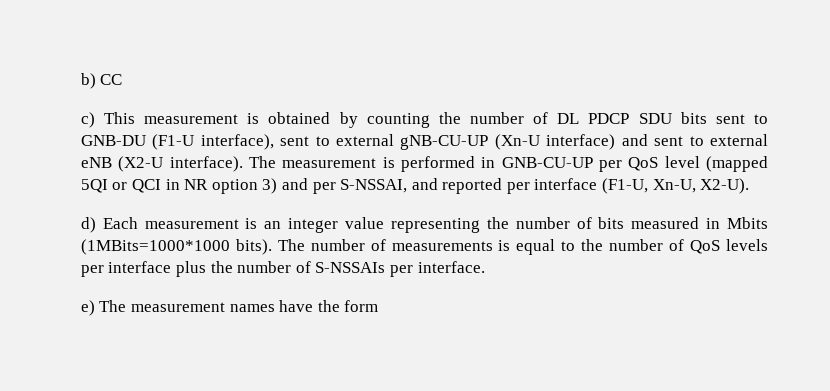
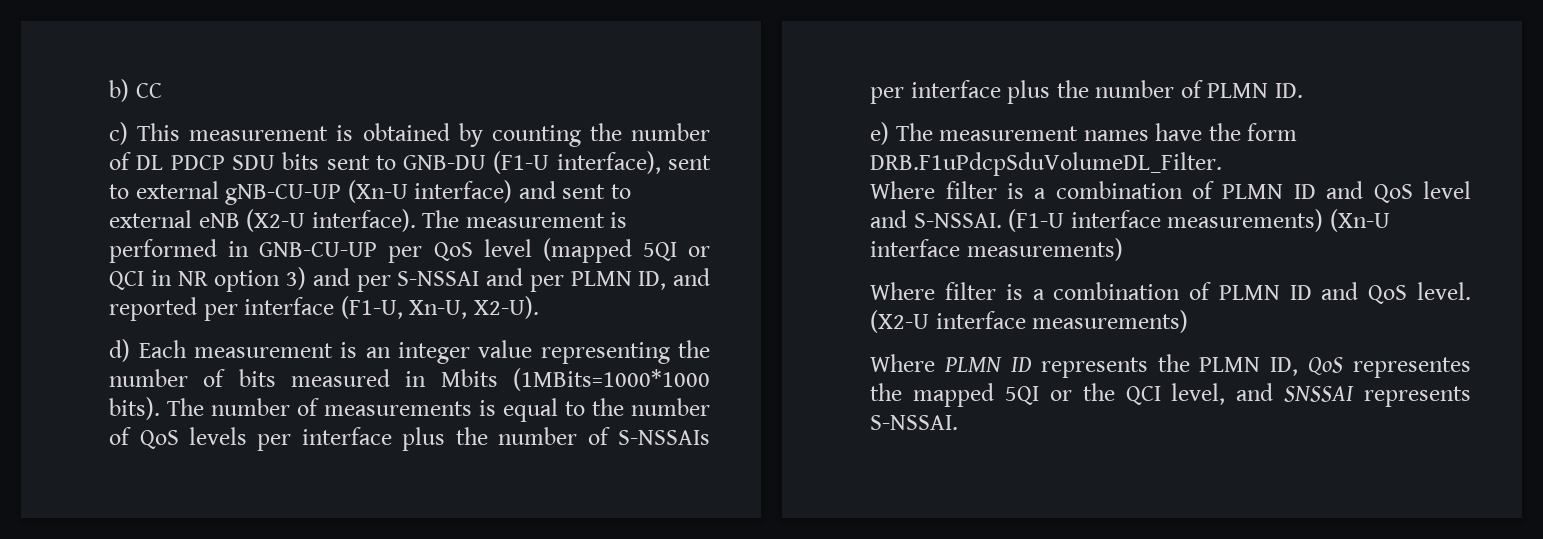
[340,179,408,193] S-NSSAI, -> [397,268,667,292] S-NSSAI and per PLMN ID,
[417,261,485,273] interface. -> [910,80,1303,104] interface plus the number of PLMN ID.
(379, 306) none -> [870,152,1223,176] [870,181,1472,203] [870,209,1390,232] [870,238,1123,261] [870,282,1471,304] [870,310,1189,333] [870,354,1471,378] [870,383,1471,407] [870,415,959,430] DRB.F1uPdcpSduVolumeDL_Filter. // Where filter is a combination of PLMN ID and QoS level and S-NSSAI. (F1-U interface measurements) (Xn-U interface measurements) // Where filter is a combination of PLMN ID and QoS level. (X2-U interface measurements) // Where PLMN ID represents the PLMN ID, QoS representes the mapped 5QI or the QCI level, and SNSSAI represents S-NSSAI.

